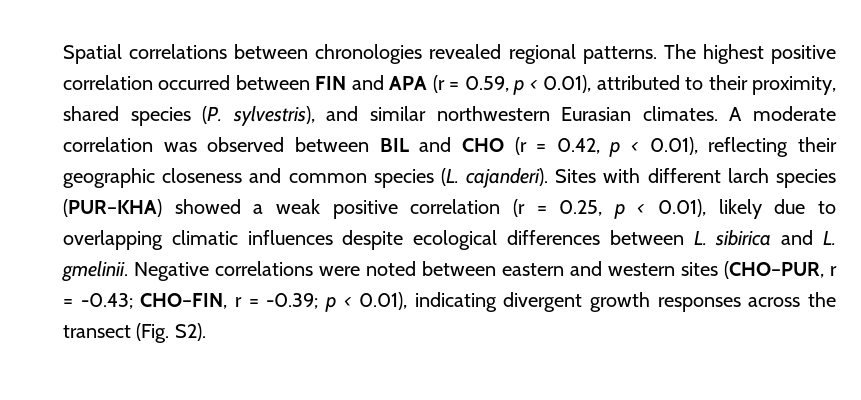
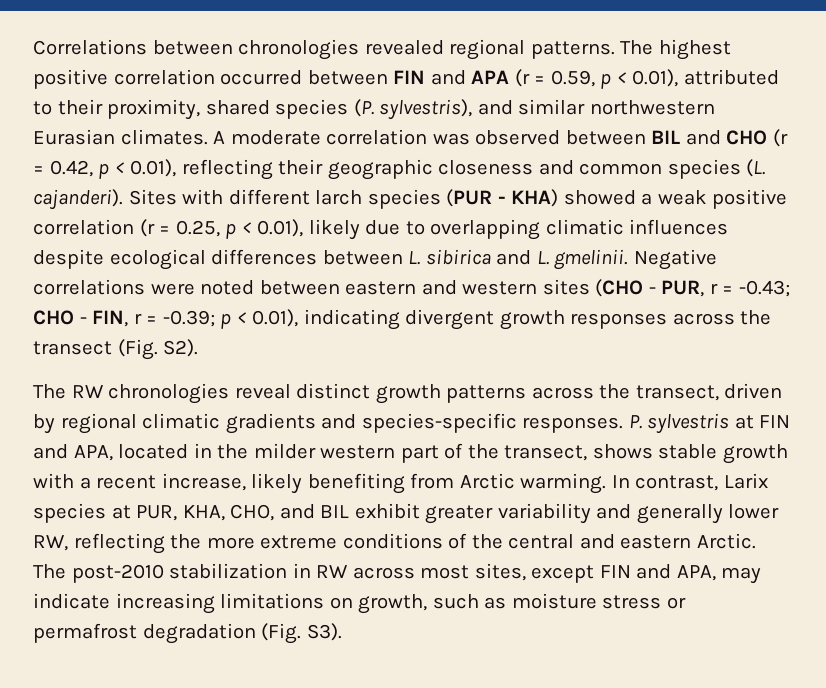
[63,44,228,64] Spatial correlations -> [33,39,147,55] Correlations
[63,199,162,217] (PUR–KHA) -> [446,189,559,207] (PUR - KHA)
[724,261,837,279] [63,293,228,309] (CHO–PUR, r = -0.43; CHO–FIN, -> [595,279,790,297] [33,310,129,327] (CHO - PUR, r = -0.43; CHO - FIN,
(206, 332) none -> [33,383,783,404] [33,413,791,434] [33,443,788,464] [33,473,768,494] [33,503,780,524] [33,533,756,554] [33,563,762,584] [33,593,686,614] [33,623,342,644] // The RW chronologies reveal distinct growth patterns across the transect, driven by regional climatic gradients and species-specific responses. P. sylvestris at FIN and APA, located in the milder western part of the transect, shows stable growth with a recent increase, likely benefiting from Arctic warming. In contrast, Larix species at PUR, KHA, CHO, and BIL exhibit greater variability and generally lower RW, reflecting the more extreme conditions of the central and eastern Arctic. The post-2010 stabilization in RW across most sites, except FIN and APA, may indicate increasing limitations on growth, such as moisture stress or permafrost degradation (Fig. S3).

